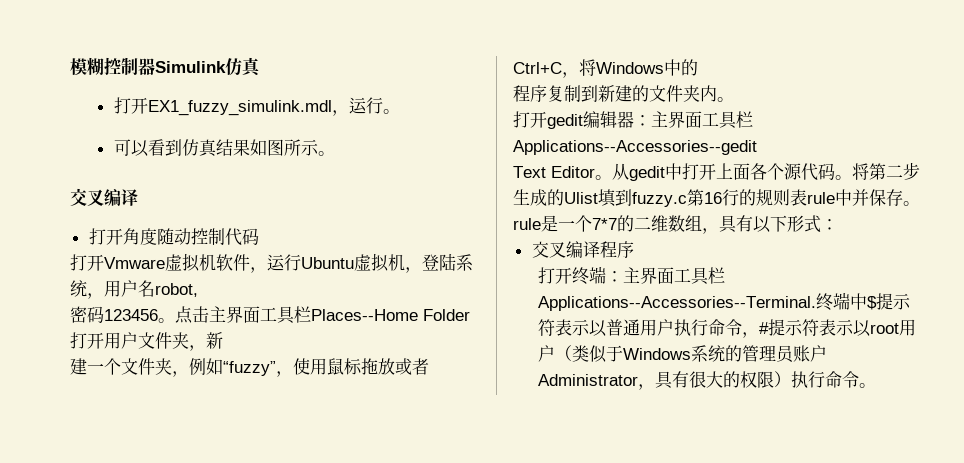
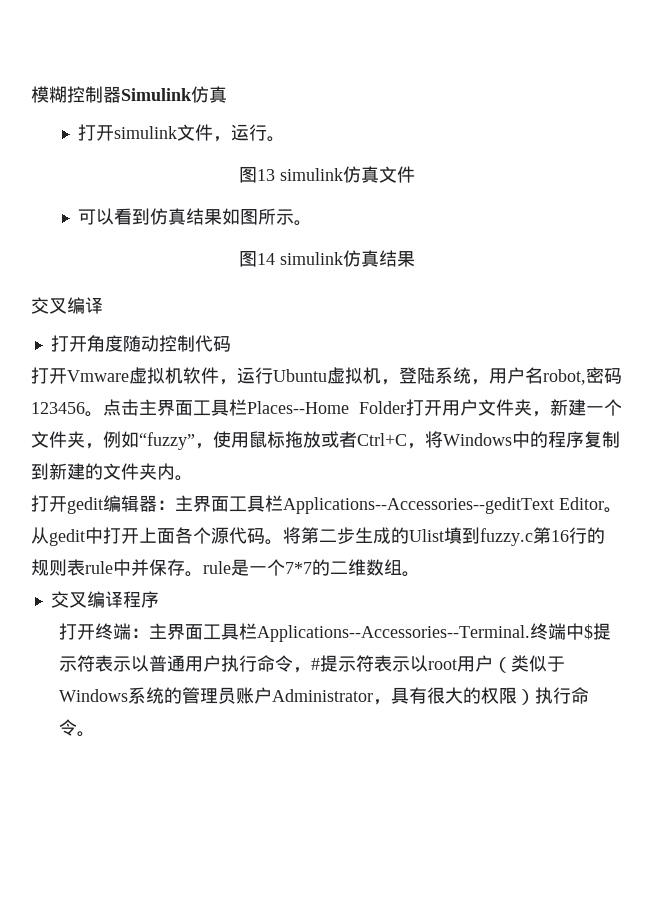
[147,100,332,116] EX1_fuzzy_simulink.mdl -> [114,124,214,141] simulink文件
(400, 111) none -> [238,166,415,183] // 图13 simulink仿真文件
(335, 153) none -> [238,250,415,267] // 图14 simulink仿真结果
(198, 290) // -> (586, 377) none
(223, 340) // -> (568, 407) none
(698, 67) // -> (548, 439) none
[513,140,757,155] [513,166,546,178] Applications‐‐Accessories‐‐gedit // Text -> [283,497,554,514] Applications‐‐Accessories‐‐geditText
[702,215,838,234] ，具有以下形式： -> [402,571,420,577] 。

